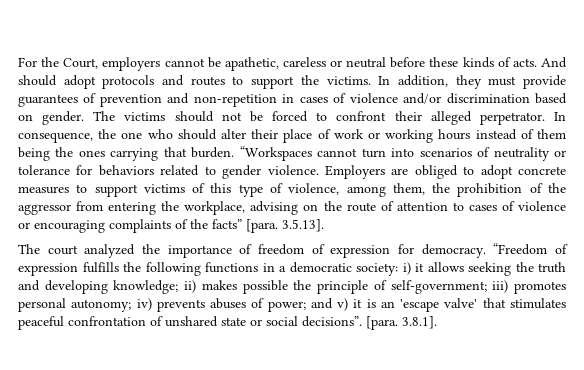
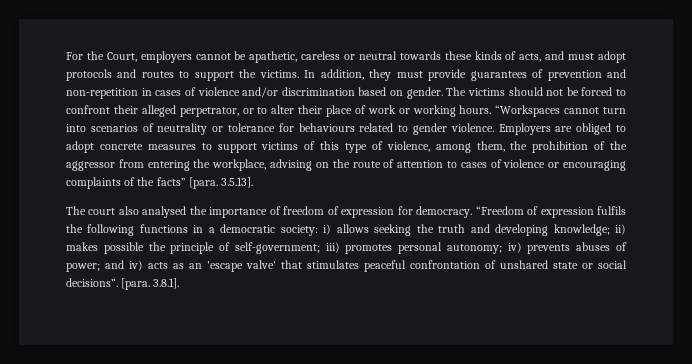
[390,57,426,68] before -> [399,51,441,60] towards
[512,57,567,68] [18,75,57,86] acts. And should -> [519,51,595,62] acts, and must
[479,112,566,125] [18,129,217,143] perpetrator. In consequence, the one who should -> [179,107,268,117] perpetrator, or to
[438,129,566,140] [18,147,235,161] hours instead of them being the ones carrying that burden. -> [459,105,492,114] hours.
[98,165,154,176] behaviors -> [298,123,355,132] behaviours
[84,244,136,258] analyzed -> [118,206,187,218] also analysed
[82,262,119,273] fulfills -> [596,206,626,215] fulfils
[415,263,424,272] it -> (332, 229) none
[337,298,376,311] v) it is -> [129,260,184,271] iv) acts as

